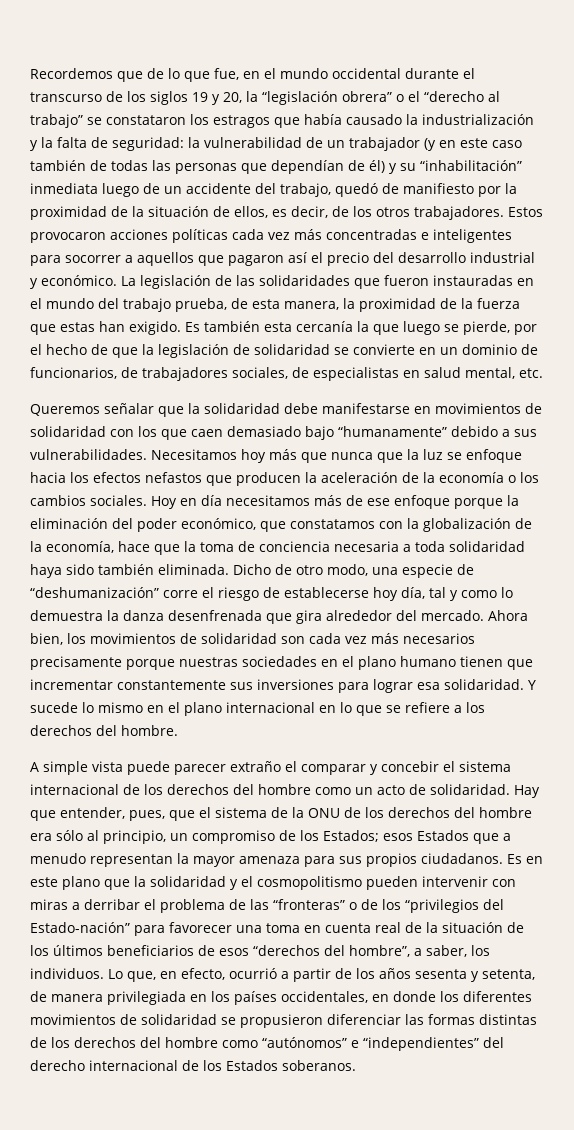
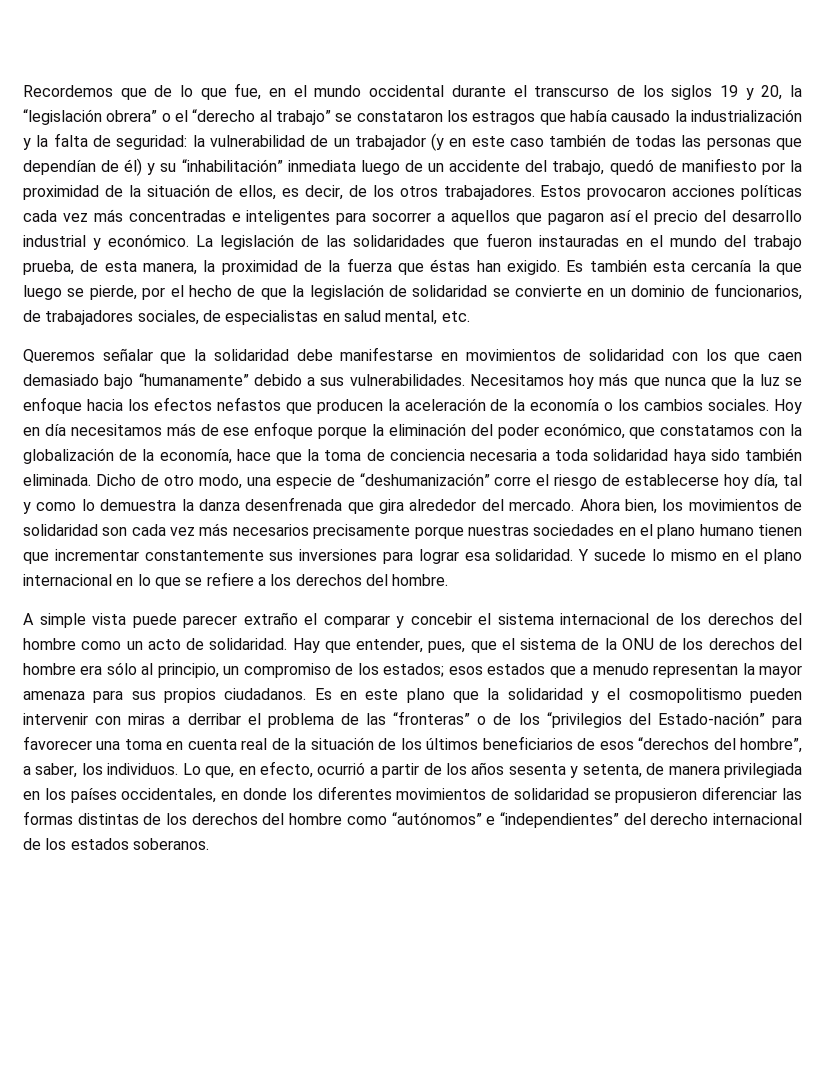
[60,322,95,332] estas -> [430,259,471,272] éstas
[323,830,469,842] Estados; esos Estados -> [383,663,546,677] estados; esos estados
[226,1060,278,1071] Estados -> [70,838,129,850] estados

